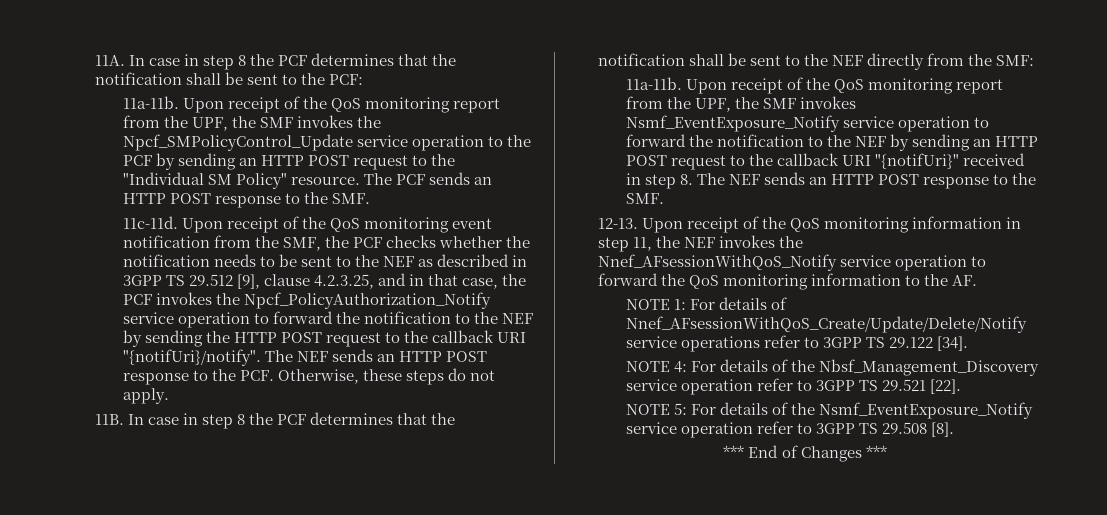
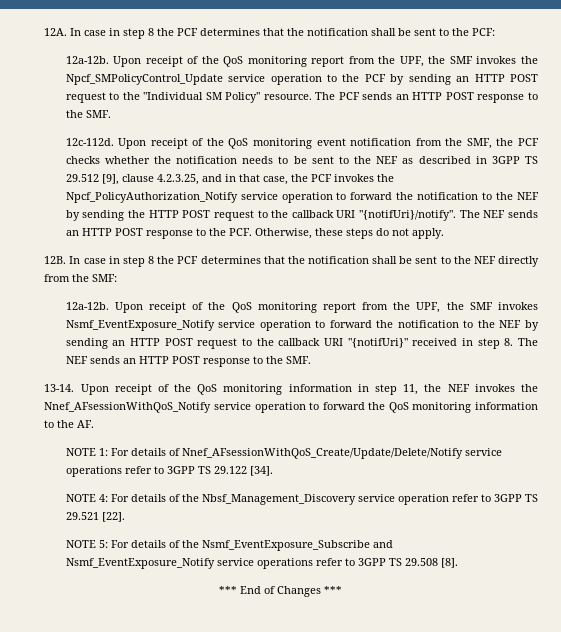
[94,55,125,66] 11A. -> [44,28,68,36] 12A.
[122,96,179,109] 11a-11b. -> [65,56,109,64] 12a-12b.
[122,216,178,229] 11c-11d. -> [65,138,114,146] 12c-112d.
[94,414,124,425] 11B. -> [44,256,67,264] 12B.
[625,77,682,90] 11a-11b. -> [65,302,109,310] 12a-12b.
[597,218,638,229] 12-13. -> [44,384,75,392] 13-14.
[819,402,1034,419] [625,422,753,438] Nsmf_EventExposure_Notify service operation -> [201,540,393,551] [65,558,313,569] Nsmf_EventExposure_Subscribe and Nsmf_EventExposure_Notify service operations

